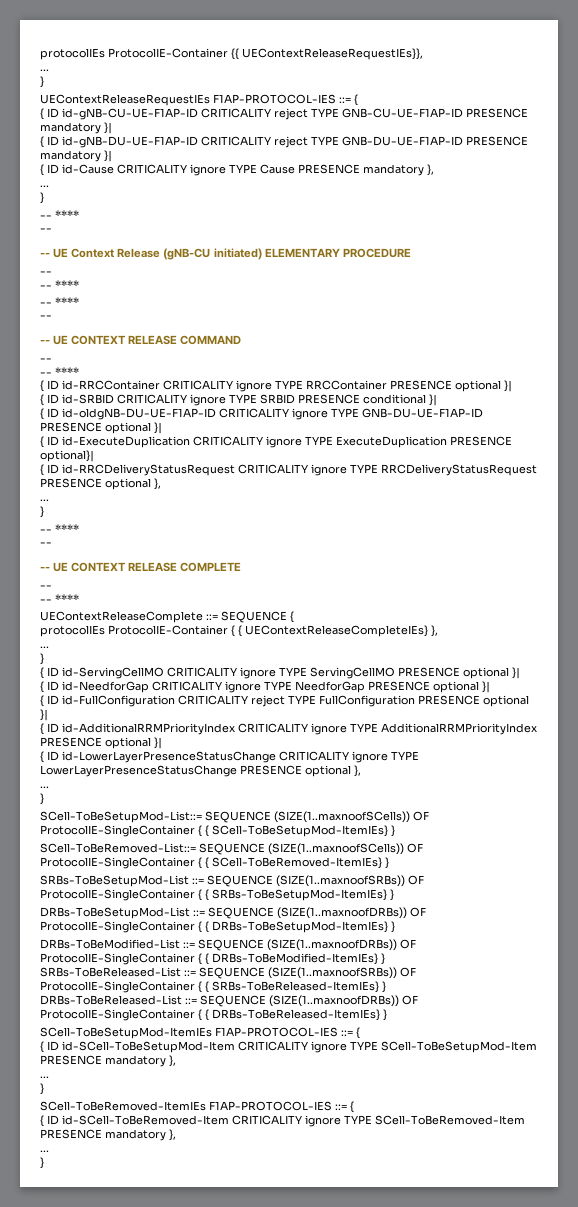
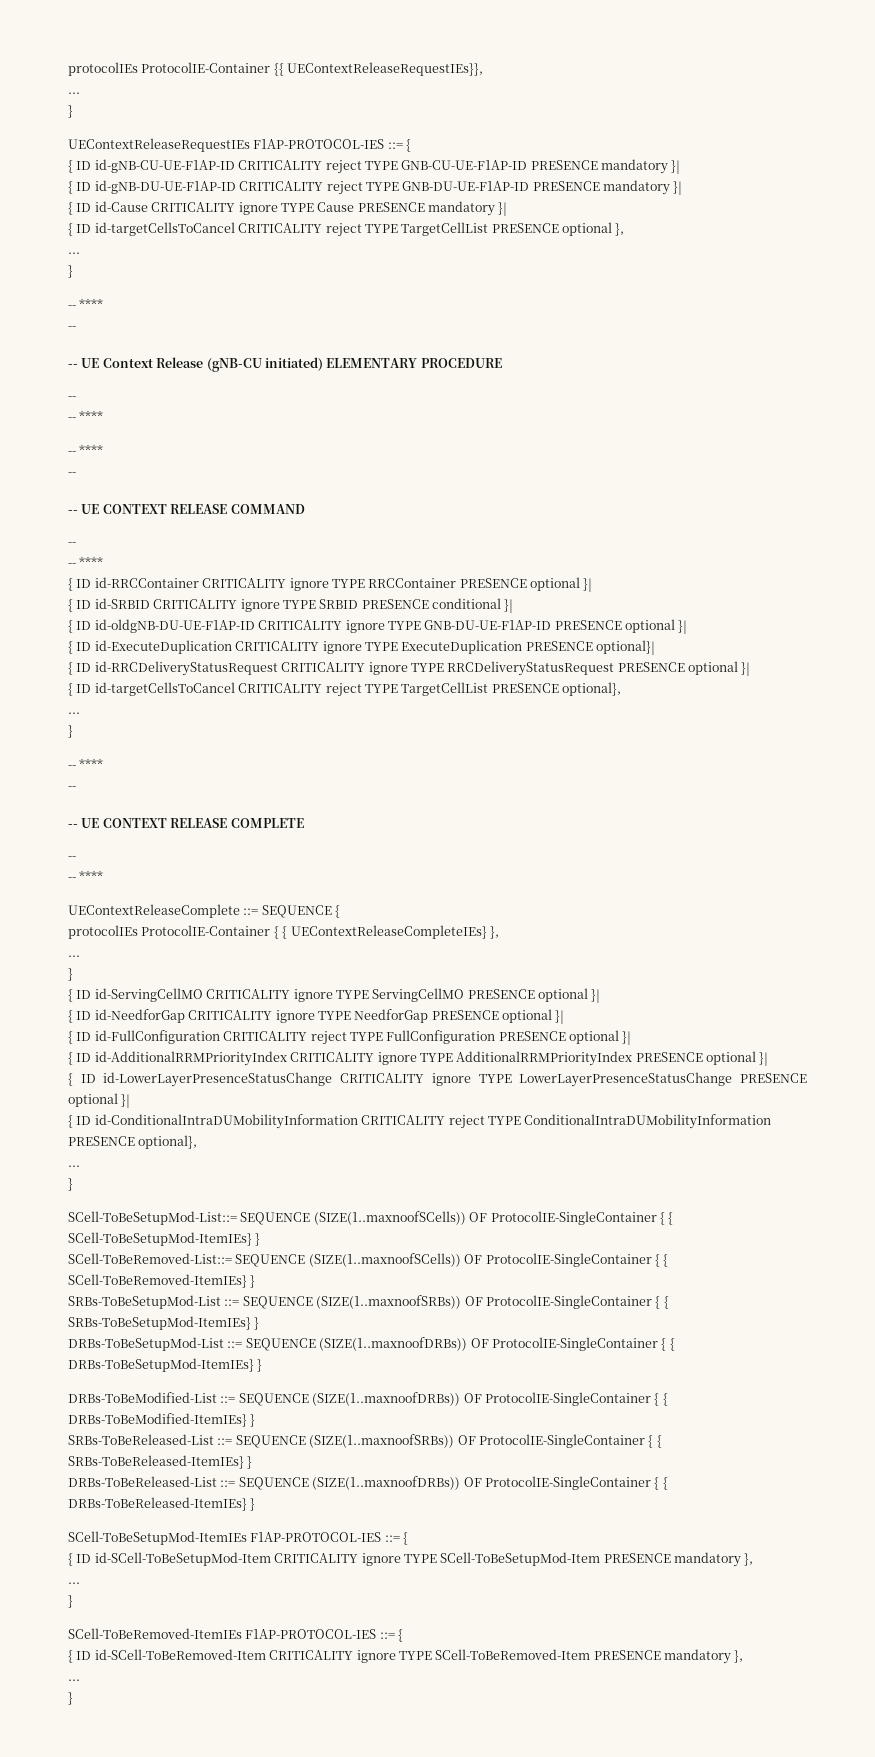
(424, 170) none -> [498,202,508,216] [68,222,612,237] }| // { ID id-targetCellsToCancel CRITICALITY reject TYPE TargetCellList PRESENCE optional
[154,478,161,490] }, -> [741,662,751,676] [68,682,621,697] }| // { ID id-targetCellsToCancel CRITICALITY reject TYPE TargetCellList PRESENCE optional},
[354,765,361,777] }, -> [121,1094,131,1108] [68,1114,772,1129] [68,1135,198,1149] }| // { ID id-ConditionalIntraDUMobilityInformation CRITICALITY reject TYPE ConditionalIntraDUMobilityInformation PRESENCE optional},

